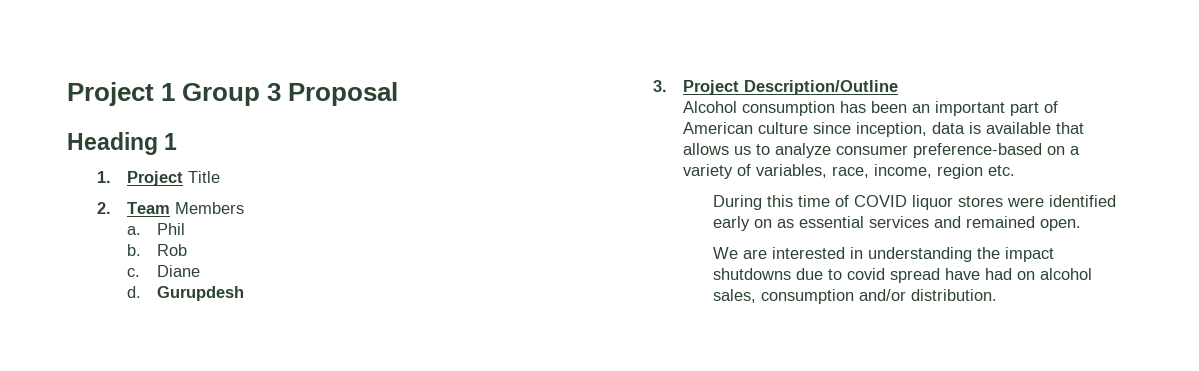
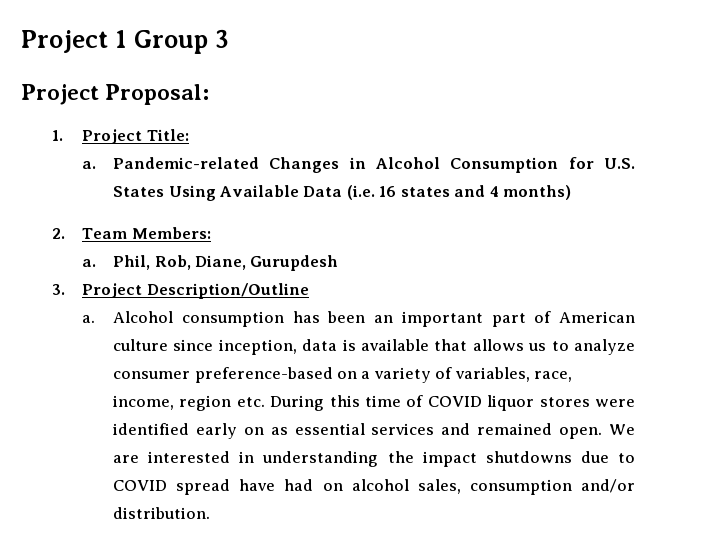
[288,82,399,106] [67,132,178,155] Proposal // Heading 1 -> [21,84,210,105] // Project Proposal:
[188,171,221,183] Title -> [146,129,189,141] [82,157,635,173] [113,185,572,201] Title: // a. Pandemic-related Changes in Alcohol Consumption for U.S. States Using Available Data (i.e. 16 states and 4 months)
[175,202,245,214] [127,223,186,235] [127,244,188,256] [127,265,201,277] [127,286,142,298] Members // a. Phil // b. Rob // c. Diane // d. -> [131,227,211,239] [82,255,247,270] Members: // a. Phil, Rob, Diane,
(899, 87) none -> [82,315,96,323] a.
(1016, 170) // -> (265, 402) none
(1082, 225) // -> (603, 433) none
[847,268,886,280] covid -> [113,480,168,491] COVID

